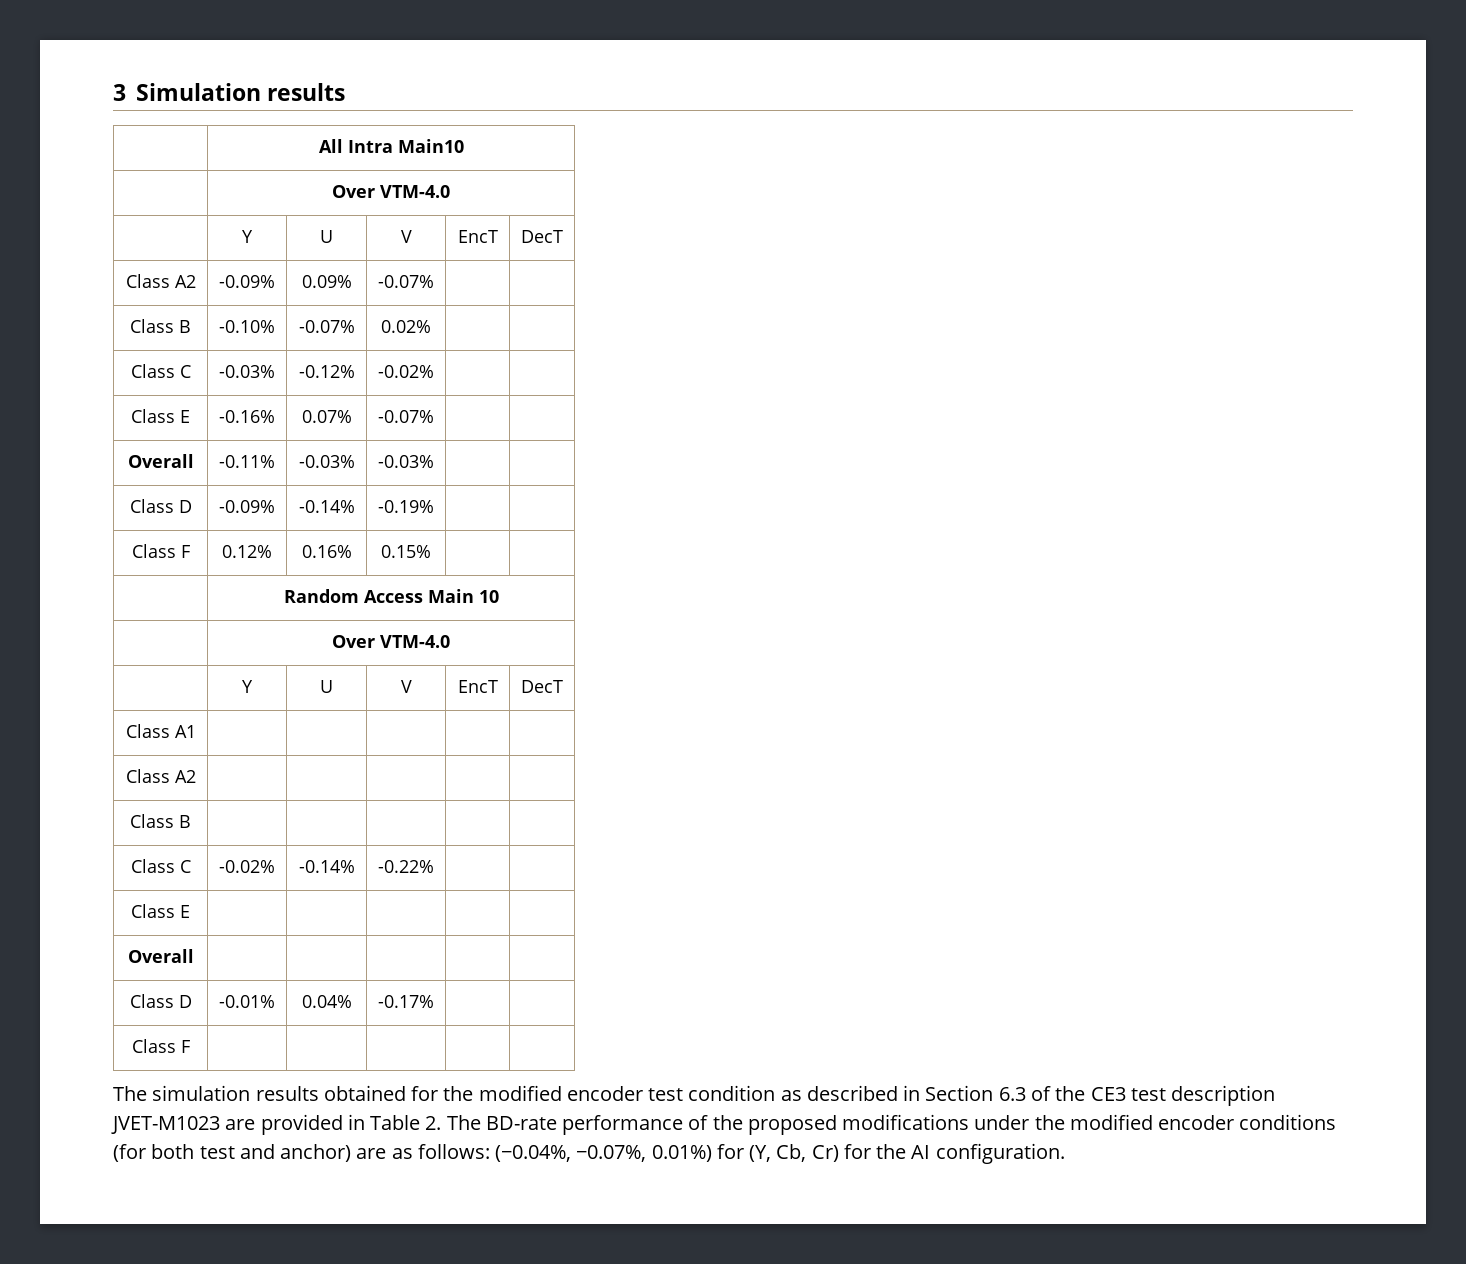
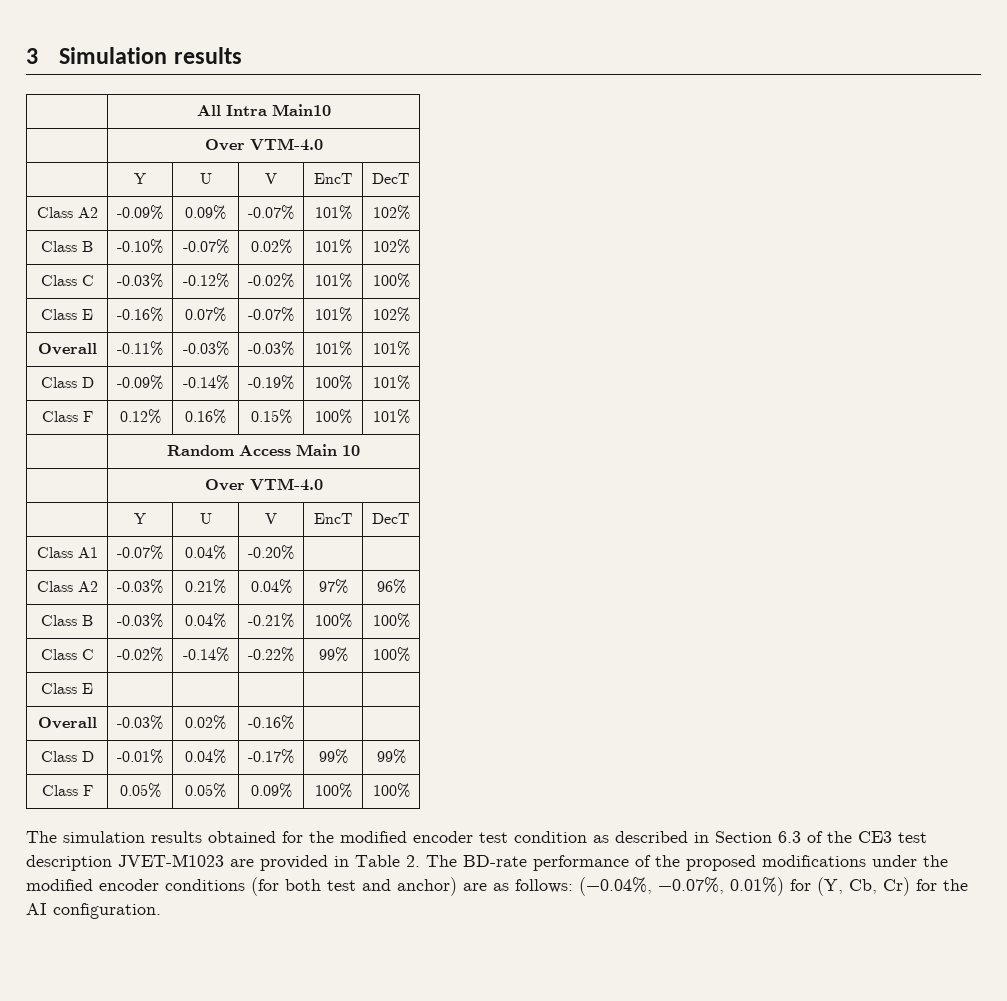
(434, 281) | -> [314,205,352,220] [372,205,410,220] 101% | 102%
(431, 326) | -> [314,239,352,254] [372,239,410,254] 101% | 102%
(434, 371) | -> [314,273,352,288] [372,273,410,288] 101% | 100%
(434, 416) | -> [314,307,352,322] [372,307,410,322] 101% | 102%
(434, 461) | -> [314,341,352,356] [372,341,410,356] 101% | 101%
(434, 506) | -> [314,375,352,390] [372,375,410,390] 100% | 101%
(431, 551) | -> [314,409,352,424] [372,409,410,424] 100% | 101%
[125,769,196,783] [130,814,191,828] | | | | // Class A2 | | | | | // Class B | | | | | -> [117,545,163,560] [185,545,226,560] [248,545,294,560] [36,581,98,592] [117,579,163,594] [185,579,226,594] [250,579,292,594] [318,579,348,594] [376,579,406,594] [41,615,93,626] [117,613,163,628] [185,613,226,628] [248,613,294,628] [314,613,352,628] [372,613,410,628] -0.07% | 0.04% | -0.20% | | // Class A2 | -0.03% | 0.21% | 0.04% | 97% | 96% // Class B | -0.03% | 0.04% | -0.21% | 100% | 100%
(434, 866) | -> [318,647,348,662] [372,647,410,662] 99% | 100%
(194, 956) | | -> [117,715,163,730] [185,715,226,730] [248,715,294,730] -0.03% | 0.02% | -0.16%
[131,1039,190,1053] | // Class F | | | | | -> [318,749,348,764] [376,749,406,764] [41,785,93,796] [119,783,161,798] [185,783,226,798] [250,783,292,798] [314,783,352,798] [372,783,410,798] 99% | 99% // Class F | 0.05% | 0.05% | 0.09% | 100% | 100%

